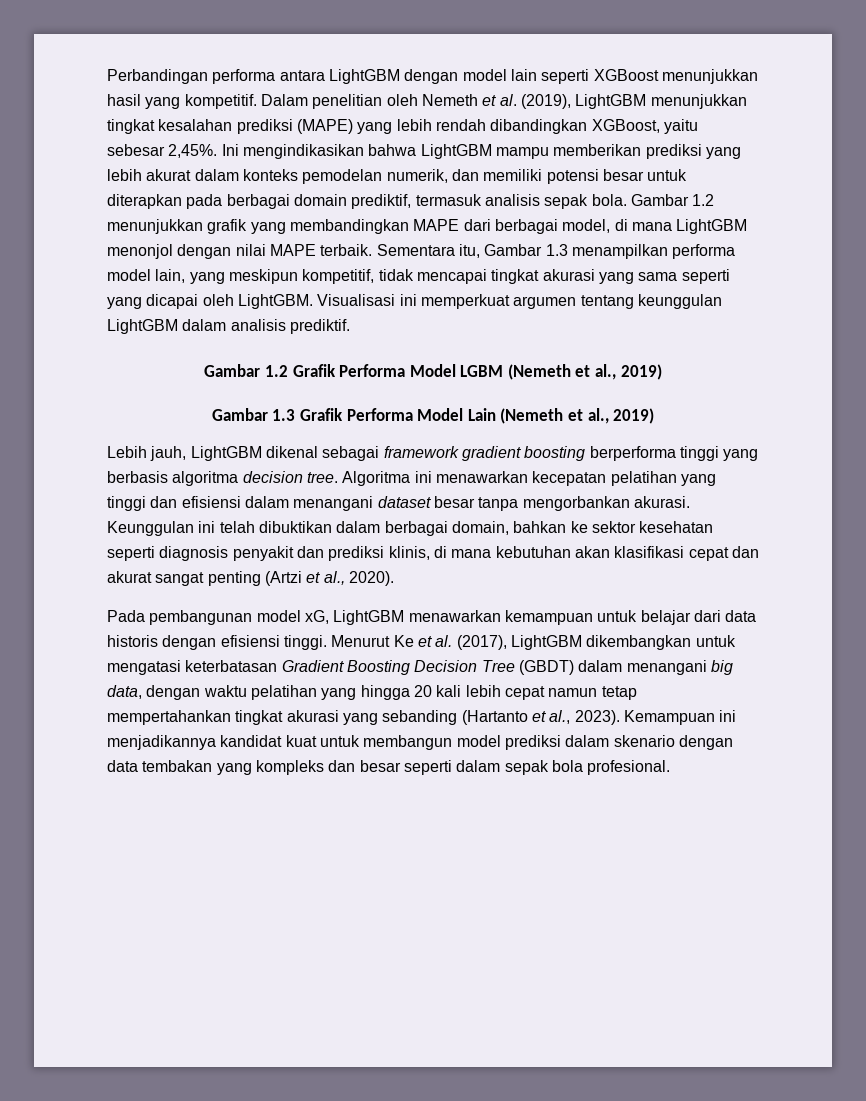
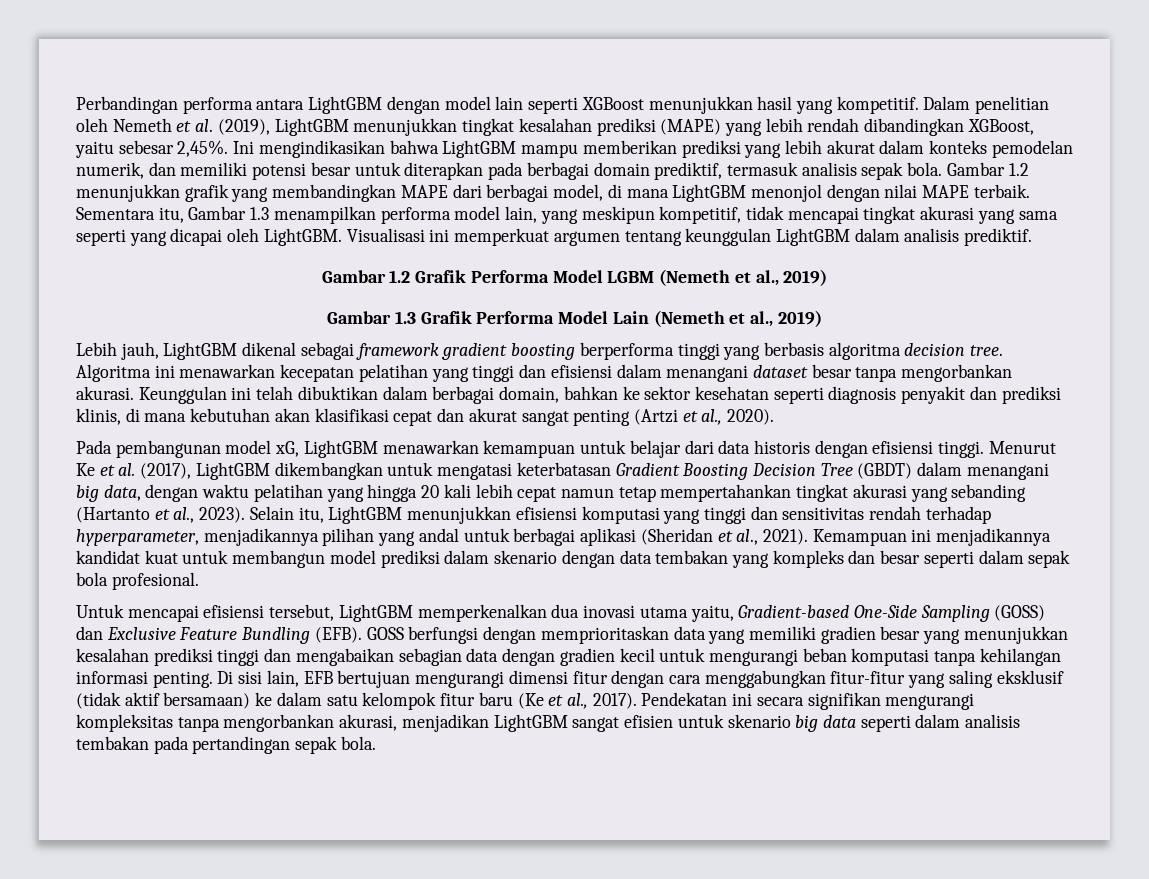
(620, 717) none -> [249,506,991,524] [76,528,808,546] Selain itu, LightGBM menunjukkan efisiensi komputasi yang tinggi dan sensitivitas rendah terhadap hyperparameter, menjadikannya pilihan yang andal untuk berbagai aplikasi (Sheridan et al., 2021).
(671, 767) none -> [76,604,1046,622] [76,626,1068,644] [76,648,1061,666] [76,670,1064,688] [76,692,975,710] [76,714,1021,732] [76,736,376,754] // Untuk mencapai efisiensi tersebut, LightGBM memperkenalkan dua inovasi utama yaitu, Gradient-based One-Side Sampling (GOSS) dan Exclusive Feature Bundling (EFB). GOSS berfungsi dengan memprioritaskan data yang memiliki gradien besar yang menunjukkan kesalahan prediksi tinggi dan mengabaikan sebagian data dengan gradien kecil untuk mengurangi beban komputasi tanpa kehilangan informasi penting. Di sisi lain, EFB bertujuan mengurangi dimensi fitur dengan cara menggabungkan fitur-fitur yang saling eksklusif (tidak aktif bersamaan) ke dalam satu kelompok fitur baru (Ke et al., 2017). Pendekatan ini secara signifikan mengurangi kompleksitas tanpa mengorbankan akurasi, menjadikan LightGBM sangat efisien untuk skenario big data seperti dalam analisis tembakan pada pertandingan sepak bola.

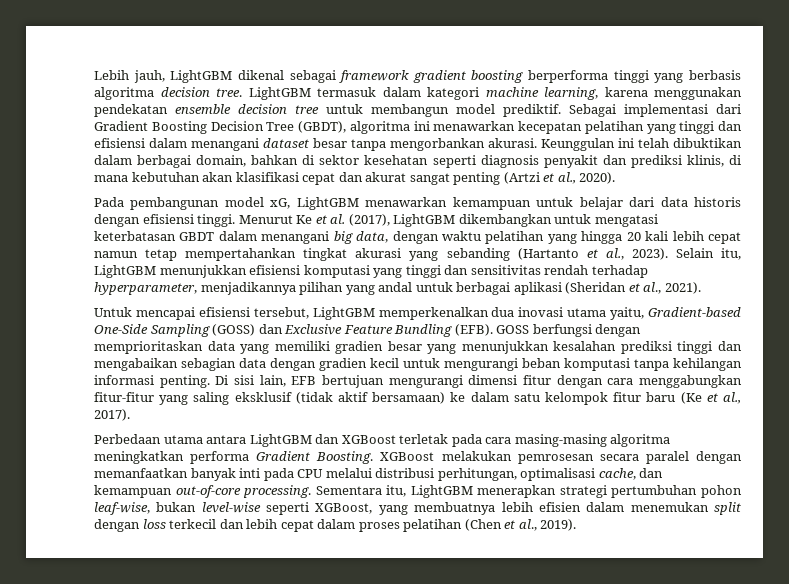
[76,96,1050,114] [76,118,1034,136] [75,140,1073,158] [76,162,1029,180] [76,184,1030,202] [76,206,1058,224] [76,228,1033,246] [321,269,828,286] [327,310,822,327] Perbandingan performa antara LightGBM dengan model lain seperti XGBoost menunjukkan hasil yang kompetitif. Dalam penelitian oleh Nemeth et al. (2019), LightGBM menunjukkan tingkat kesalahan prediksi (MAPE) yang lebih rendah dibandingkan XGBoost, yaitu sebesar 2,45%. Ini mengindikasikan bahwa LightGBM mampu memberikan prediksi yang lebih akurat dalam konteks pemodelan numerik, dan memiliki potensi besar untuk diterapkan pada berbagai domain prediktif, termasuk analisis sepak bola. Gambar 1.2 menunjukkan grafik yang membandingkan MAPE dari berbagai model, di mana LightGBM menonjol dengan nilai MAPE terbaik. Sementara itu, Gambar 1.3 menampilkan performa model lain, yang meskipun kompetitif, tidak mencapai tingkat akurasi yang sama seperti yang dicapai oleh LightGBM. Visualisasi ini memperkuat argumen tentang keunggulan LightGBM dalam analisis prediktif. // Gambar 1.2 Grafik Performa Model LGBM (Nemeth et al., 2019) // Gambar 1.3 Grafik Performa Model Lain (Nemeth et al., 2019) // -> (94, 75) none
[76,364,151,382] Algoritma -> [248,87,742,100] [94,104,741,117] [94,121,410,134] LightGBM termasuk dalam kategori machine learning, karena menggunakan pendekatan ensemble decision tree untuk membangun model prediktif. Sebagai implementasi dari Gradient Boosting Decision Tree (GBDT), algoritma
[622,386,640,400] ke -> [302,155,315,165] di
[615,463,913,480] Gradient Boosting Decision Tree (GBDT) -> [179,232,215,241] GBDT
[812,528,1052,546] [76,550,1071,568] [76,572,199,590] Kemampuan ini menjadikannya kandidat kuat untuk membangun model prediksi dalam skenario dengan data tembakan yang kompleks dan besar seperti dalam sepak bola profesional. -> (701, 288) none
[641,692,975,710] [76,714,1021,732] [76,736,376,754] Pendekatan ini secara signifikan mengurangi kompleksitas tanpa mengorbankan akurasi, menjadikan LightGBM sangat efisien untuk skenario big data seperti dalam analisis tembakan pada pertandingan sepak bola. -> [94,434,671,447] [94,451,742,464] [94,468,664,481] [94,485,742,498] [94,502,742,515] [94,519,577,532] // Perbedaan utama antara LightGBM dan XGBoost terletak pada cara masing-masing algoritma meningkatkan performa Gradient Boosting. XGBoost melakukan pemrosesan secara paralel dengan memanfaatkan banyak inti pada CPU melalui distribusi perhitungan, optimalisasi cache, dan kemampuan out-of-core processing. Sementara itu, LightGBM menerapkan strategi pertumbuhan pohon leaf-wise, bukan level-wise seperti XGBoost, yang membuatnya lebih efisien dalam menemukan split dengan loss terkecil dan lebih cepat dalam proses pelatihan (Chen et al., 2019).

